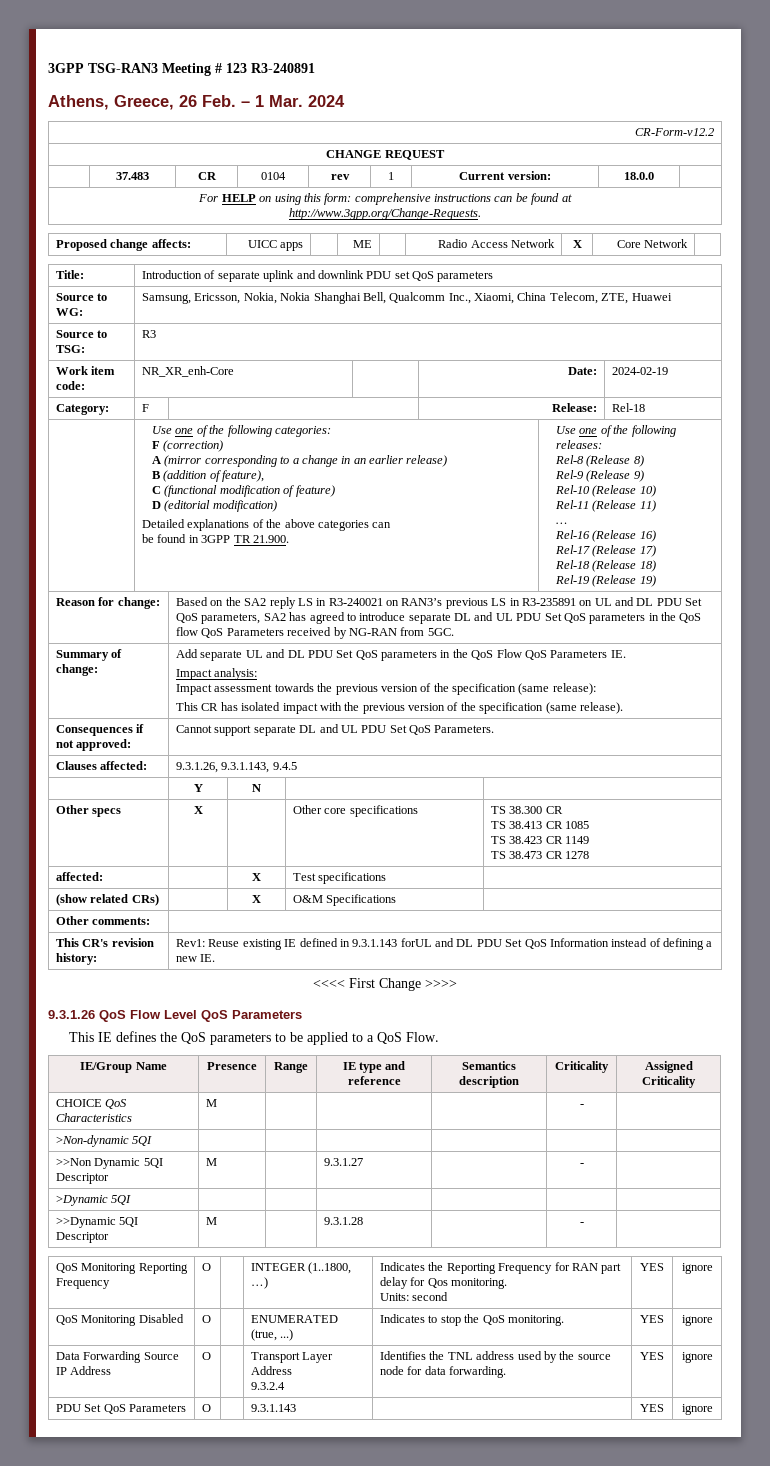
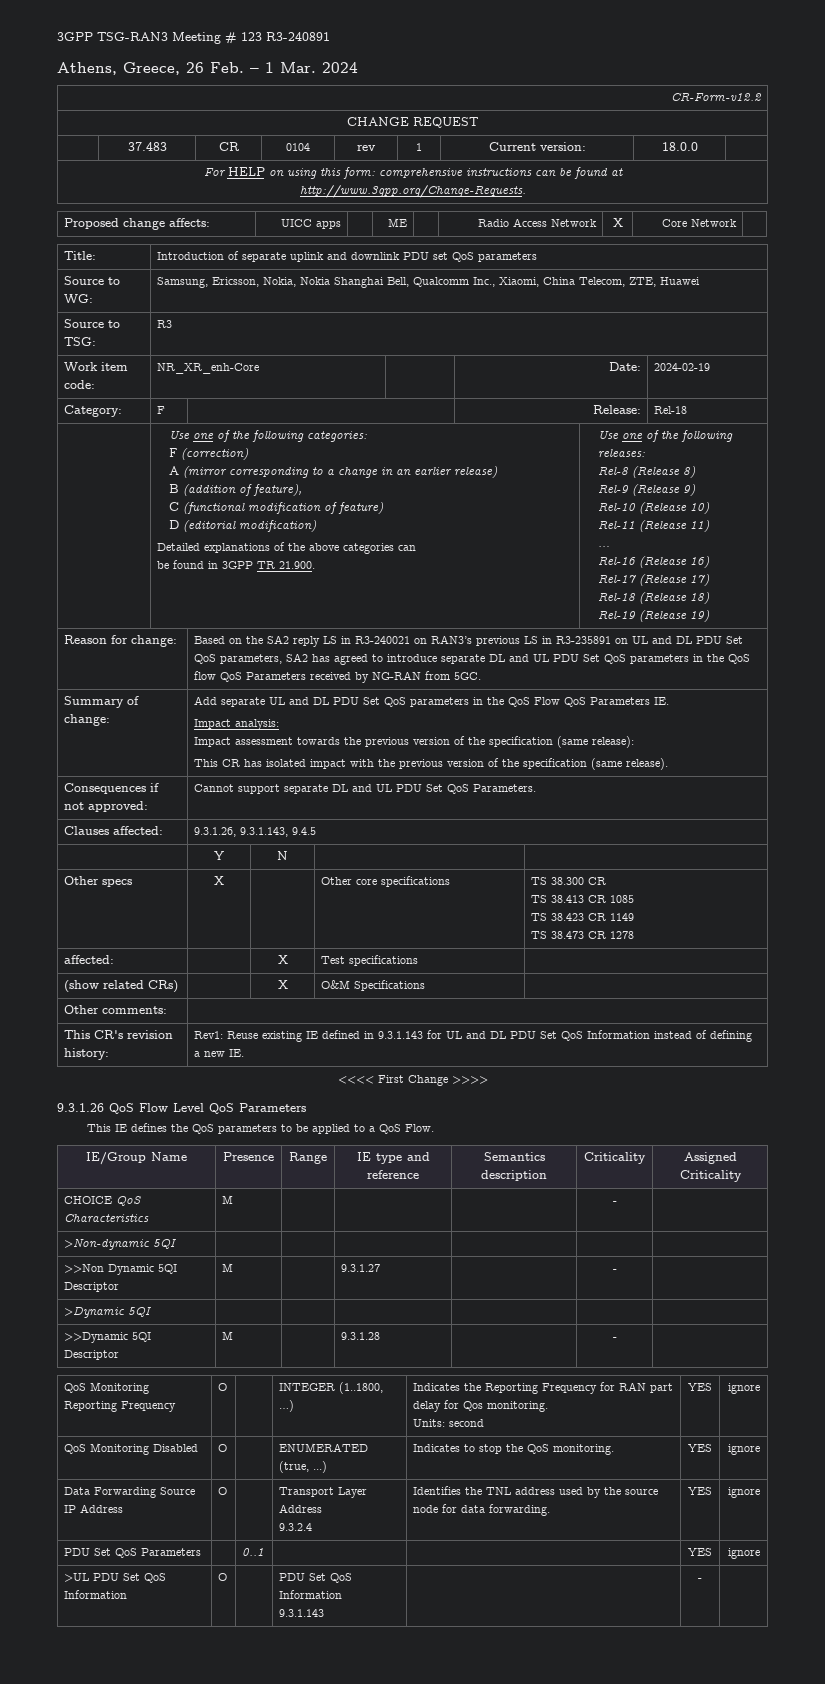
[400,938,432,947] forUL -> [427,1030,463,1039] for UL
[202,1404,212,1412] [251,1404,297,1412] [640,1404,664,1412] [681,1404,713,1415] O | | 9.3.1.143 | | YES | ignore -> [242,1548,265,1556] [688,1548,712,1556] [727,1548,760,1559] [64,1573,167,1583] [64,1590,128,1599] [218,1573,228,1581] [279,1573,353,1583] [279,1590,343,1599] [279,1609,325,1617] [698,1578,702,1581] | 0..1 | | | YES | ignore // >UL PDU Set QoS Information | O | | PDU Set QoS Information // 9.3.1.143 | | - |

